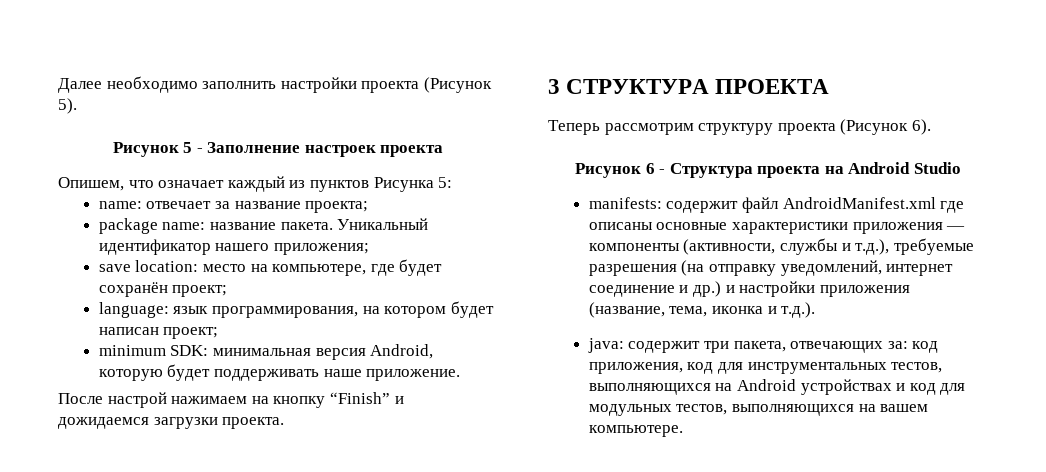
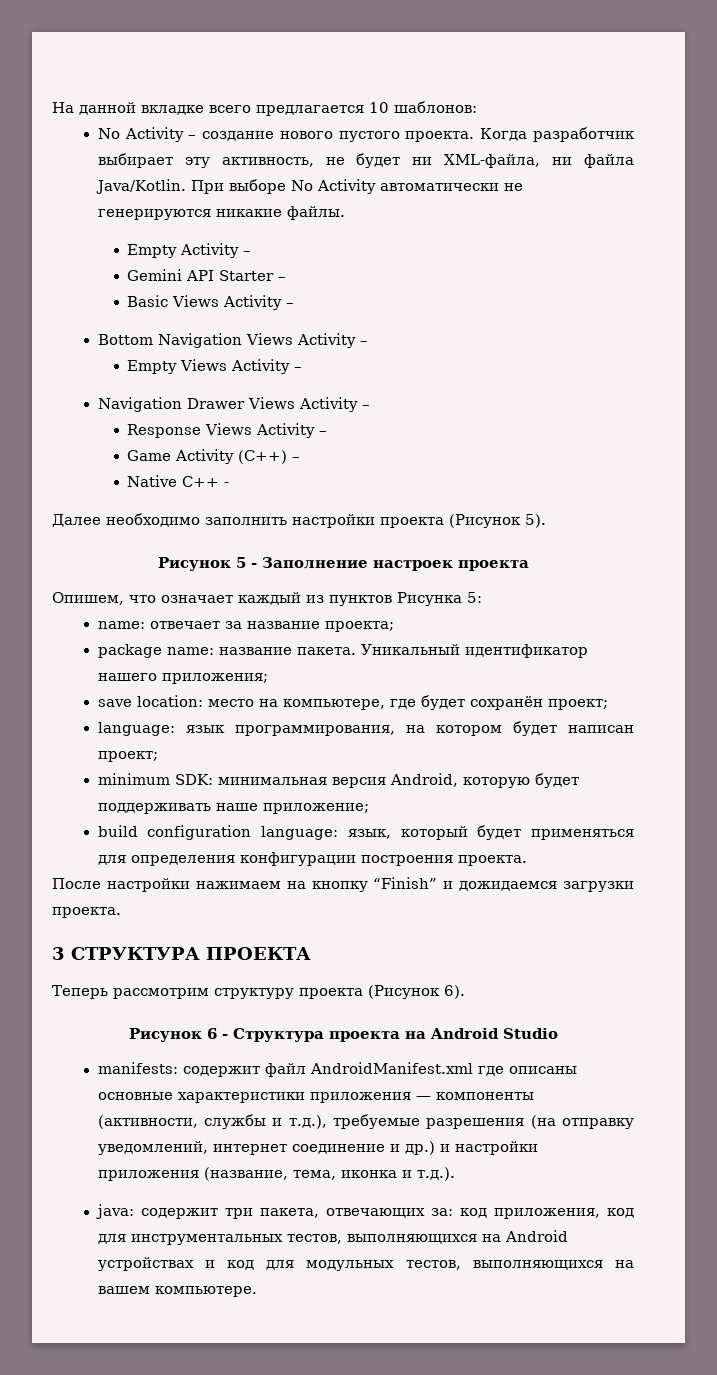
(58, 85) none -> [52,101,477,116] [97,127,635,142] [97,153,634,168] [95,179,523,194] [97,206,345,220] [127,243,252,258] [127,269,287,281] [127,295,295,310] [97,333,368,348] [127,359,303,374] [97,397,370,412] [127,423,328,438] [127,449,301,464] [127,475,230,487] На данной вкладке всего предлагается 10 шаблонов: // No Activity – создание нового пустого проекта. Когда разработчик выбирает эту активность, не будет ни XML-файла, ни файла Java/Kotlin. При выборе No Activity автоматически не генерируются никакие файлы. // Empty Activity – // Gemini API Starter – // Basic Views Activity – // Bottom Navigation Views Activity – // Empty Views Activity – // Navigation Drawer Views Activity – // Response Views Activity – // Game Activity (C++) – // Native C++ - //
[366,369,461,381] приложение. -> [262,803,369,814] [97,825,634,840] [97,852,527,866] приложение; // build configuration language: язык, который будет применяться для определения конфигурации построения проекта.
[107,392,167,408] настрой -> [106,878,190,892] настройки

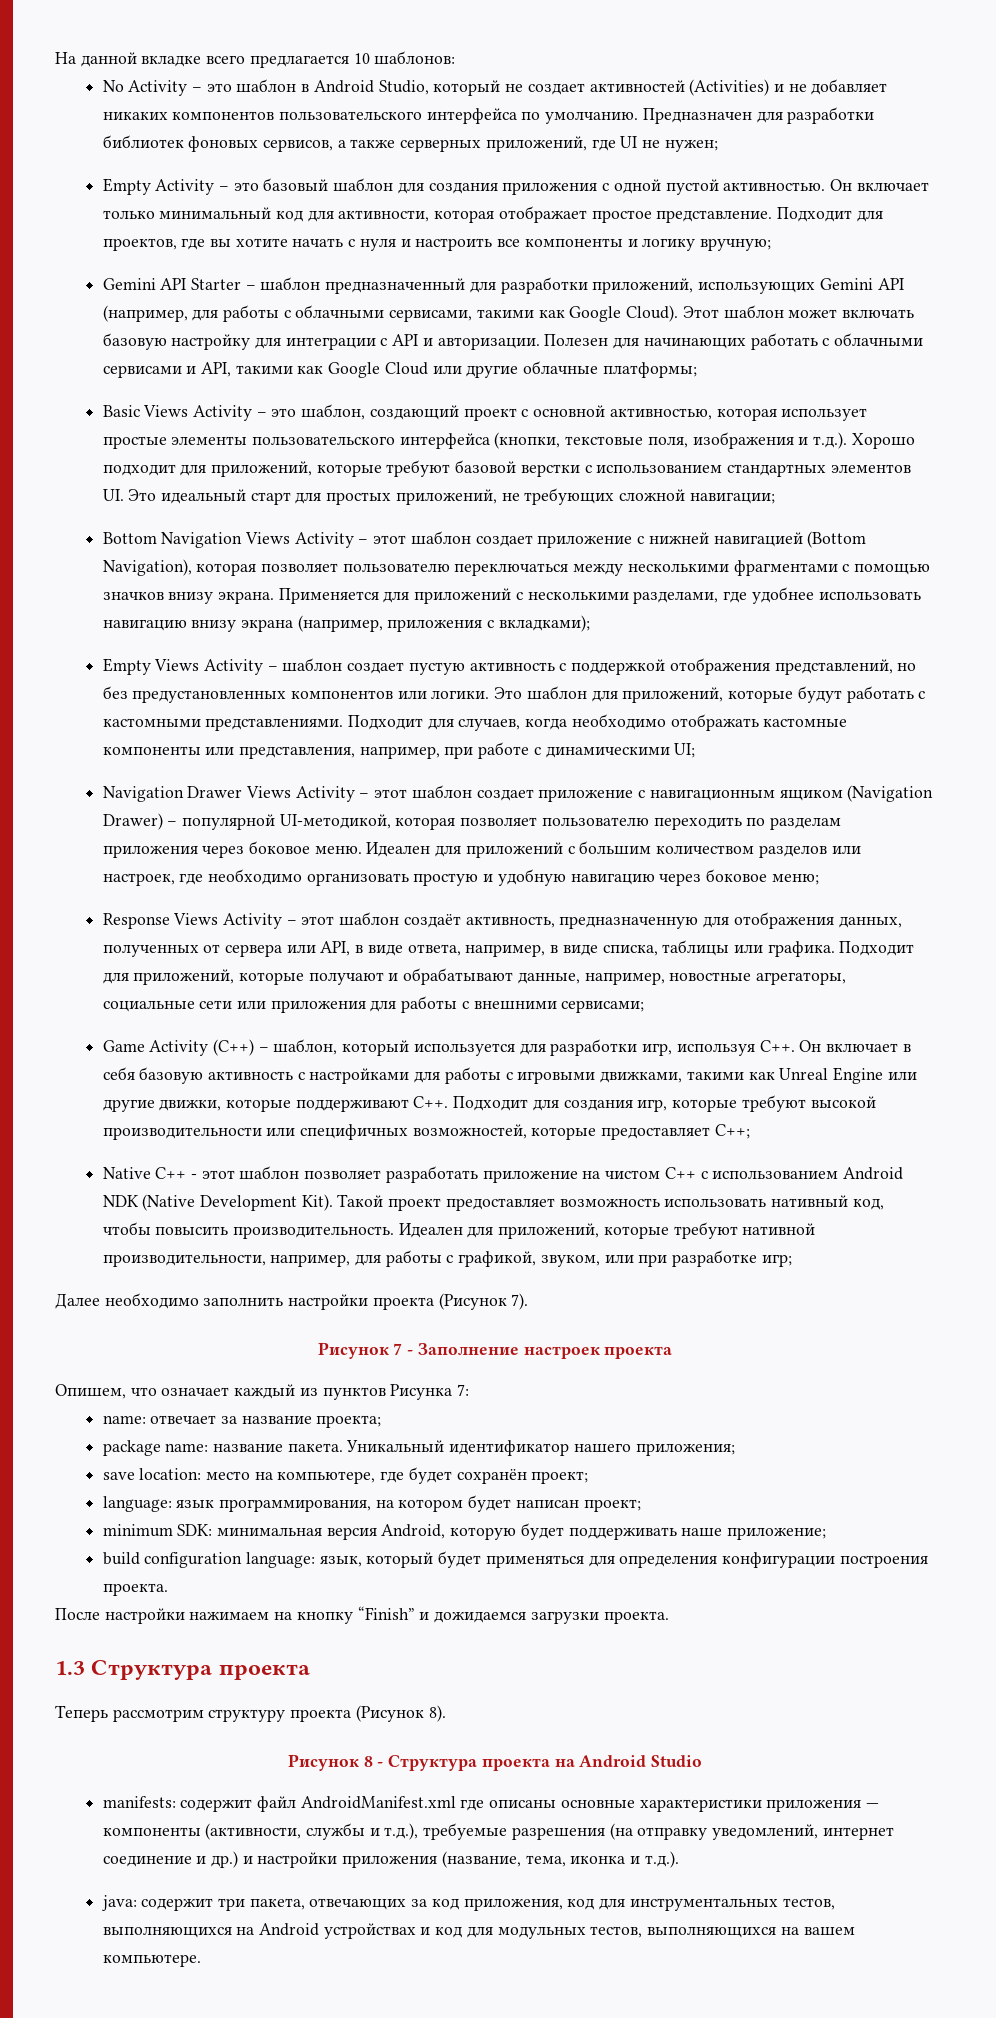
[202,127,635,142] [97,153,634,168] [95,179,523,194] [97,206,345,220] [127,243,252,258] [127,269,287,281] [127,295,295,310] создание нового пустого проекта. Когда разработчик выбирает эту активность, не будет ни XML-файла, ни файла Java/Kotlin. При выборе No Activity автоматически не генерируются никакие файлы. // Empty Activity – // Gemini API Starter – // Basic Views Activity – -> [206,79,888,96] [102,107,875,124] [102,135,718,152] [102,178,929,195] [102,206,883,223] [102,238,772,251] [102,277,904,294] [102,305,915,322] [102,333,924,350] [102,361,697,378] [102,404,868,421] [102,432,915,449] [102,460,911,477] [102,488,775,505] это шаблон в Android Studio, который не создает активностей (Activities) и не добавляет никаких компонентов пользовательского интерфейса по умолчанию. Предназначен для разработки библиотек фоновых сервисов, а также серверных приложений, где UI не нужен; // Empty Activity – это базовый шаблон для создания приложения с одной пустой активностью. Он включает только минимальный код для активности, которая отображает простое представление. Подходит для проектов, где вы хотите начать с нуля и настроить все компоненты и логику вручную; // Gemini API Starter – шаблон предназначенный для разработки приложений, использующих Gemini API (например, для работы с облачными сервисами, такими как Google Cloud). Этот шаблон может включать базовую настройку для интеграции с API и авторизации. Полезен для начинающих работать с облачными сервисами и API, такими как Google Cloud или другие облачные платформы; // Basic Views Activity – это шаблон, создающий проект с основной активностью, которая использует простые элементы пользовательского интерфейса (кнопки, текстовые поля, изображения и т.д.). Хорошо подходит для приложений, которые требуют базовой верстки с использованием стандартных элементов UI. Это идеальный старт для простых приложений, не требующих сложной навигации;
[127,359,303,374] // Empty Views Activity – -> [373,531,867,548] [102,559,931,576] [102,587,921,604] [102,615,590,632] [102,658,917,675] [102,686,926,703] [102,714,848,731] [102,742,696,759] этот шаблон создает приложение с нижней навигацией (Bottom Navigation), которая позволяет пользователю переключаться между несколькими фрагментами с помощью значков внизу экрана. Применяется для приложений с несколькими разделами, где удобнее использовать навигацию внизу экрана (например, приложения с вкладками); // Empty Views Activity – шаблон создает пустую активность с поддержкой отображения представлений, но без предустановленных компонентов или логики. Это шаблон для приложений, которые будут работать с кастомными представлениями. Подходит для случаев, когда необходимо отображать кастомные компоненты или представления, например, при работе с динамическими UI;
[127,423,328,438] [127,449,301,464] [127,475,230,487] // Response Views Activity – // Game Activity (C++) – // Native C++ - -> [374,785,934,802] [102,813,842,830] [102,841,861,858] [102,869,819,886] [102,912,902,929] [102,940,915,957] [102,968,847,985] [102,996,645,1013] [102,1039,911,1056] [102,1067,917,1084] [102,1095,876,1112] [102,1124,750,1140] [102,1166,904,1183] [102,1194,884,1211] [102,1222,816,1239] [102,1250,792,1267] этот шаблон создает приложение с навигационным ящиком (Navigation Drawer) – популярной UI-методикой, которая позволяет пользователю переходить по разделам приложения через боковое меню. Идеален для приложений с большим количеством разделов или настроек, где необходимо организовать простую и удобную навигацию через боковое меню; // Response Views Activity – этот шаблон создаёт активность, предназначенную для отображения данных, полученных от сервера или API, в виде ответа, например, в виде списка, таблицы или графика. Подходит для приложений, которые получают и обрабатывают данные, например, новостные агрегаторы, социальные сети или приложения для работы с внешними сервисами; // Game Activity (C++) – шаблон, который используется для разработки игр, используя C++. Он включает в себя базовую активность с настройками для работы с игровыми движками, такими как Unreal Engine или другие движки, которые поддерживают C++. Подходит для создания игр, которые требуют высокой производительности или специфичных возможностей, которые предоставляет C++; // Native C++ - этот шаблон позволяет разработать приложение на чистом C++ с использованием Android NDK (Native Development Kit). Такой проект предоставляет возможность использовать нативный код, чтобы повысить производительность. Идеален для приложений, которые требуют нативной производительности, например, для работы с графикой, звуком, или при разработке игр;
[525,514,546,528] [157,557,246,571] 5). // Рисунок 5 -> [511,1293,529,1310] [317,1342,403,1359] 7). // Рисунок 7
[467,592,482,603] 5: -> [457,1384,470,1396] 7:
[52,947,311,960] 3 СТРУКТУРА ПРОЕКТА -> [55,1660,310,1680] 1.3 Структура проекта
[444,985,465,999] [128,1028,217,1042] 6). // Рисунок 6 -> [428,1705,446,1722] [287,1754,373,1771] 8). // Рисунок 8
[430,1208,453,1216] за: -> [411,1899,428,1907] за

